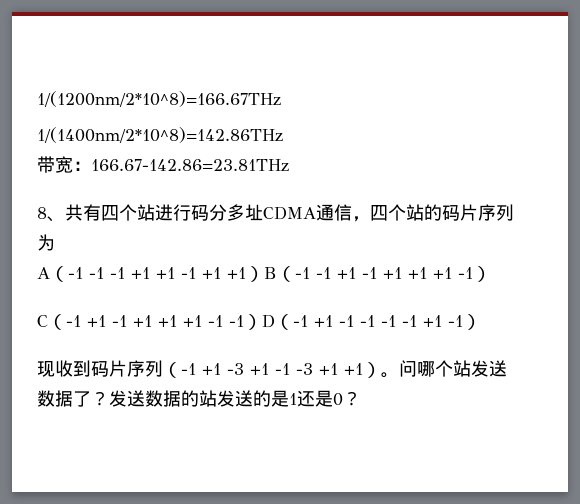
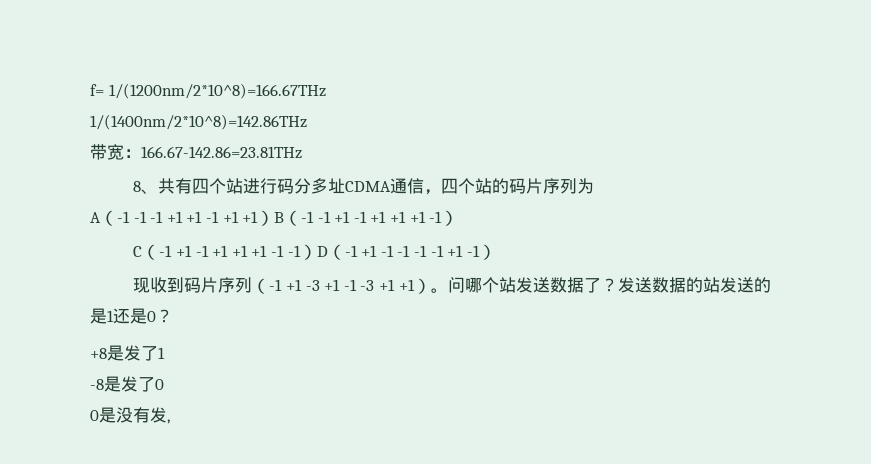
(37, 99) none -> [90,84,104,96] f=
(361, 398) none -> [90,345,165,361] [90,376,164,392] [90,407,170,424] // +8是发了1 // -8是发了0 // 0是没有发,

